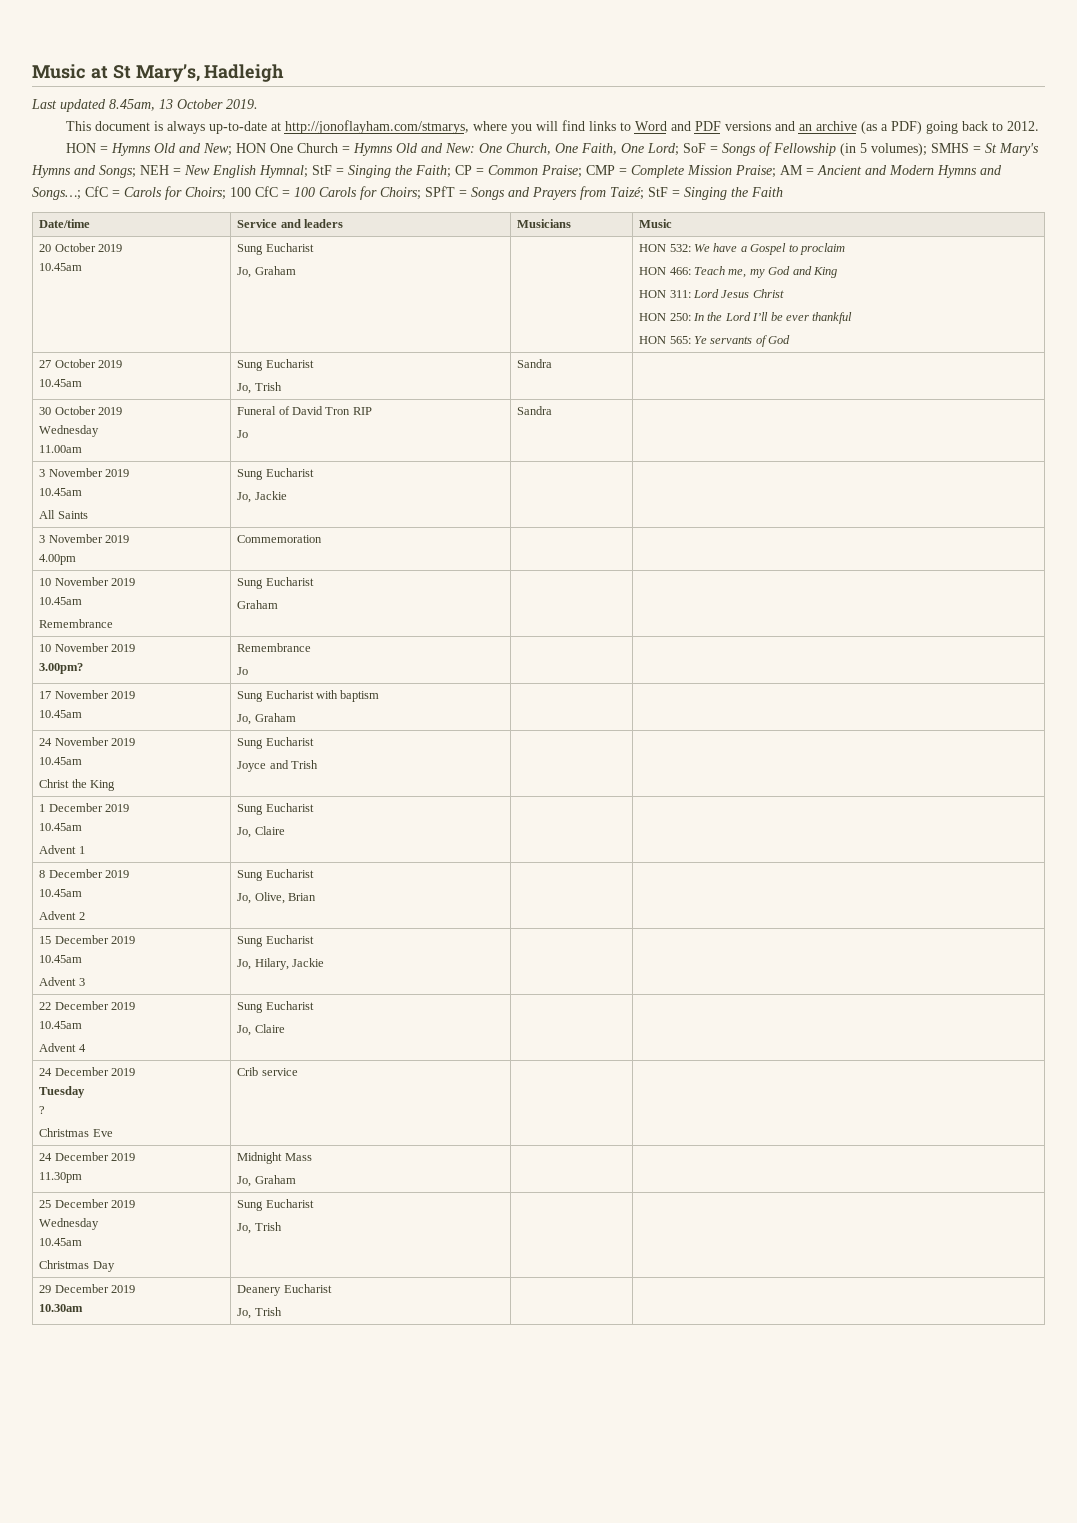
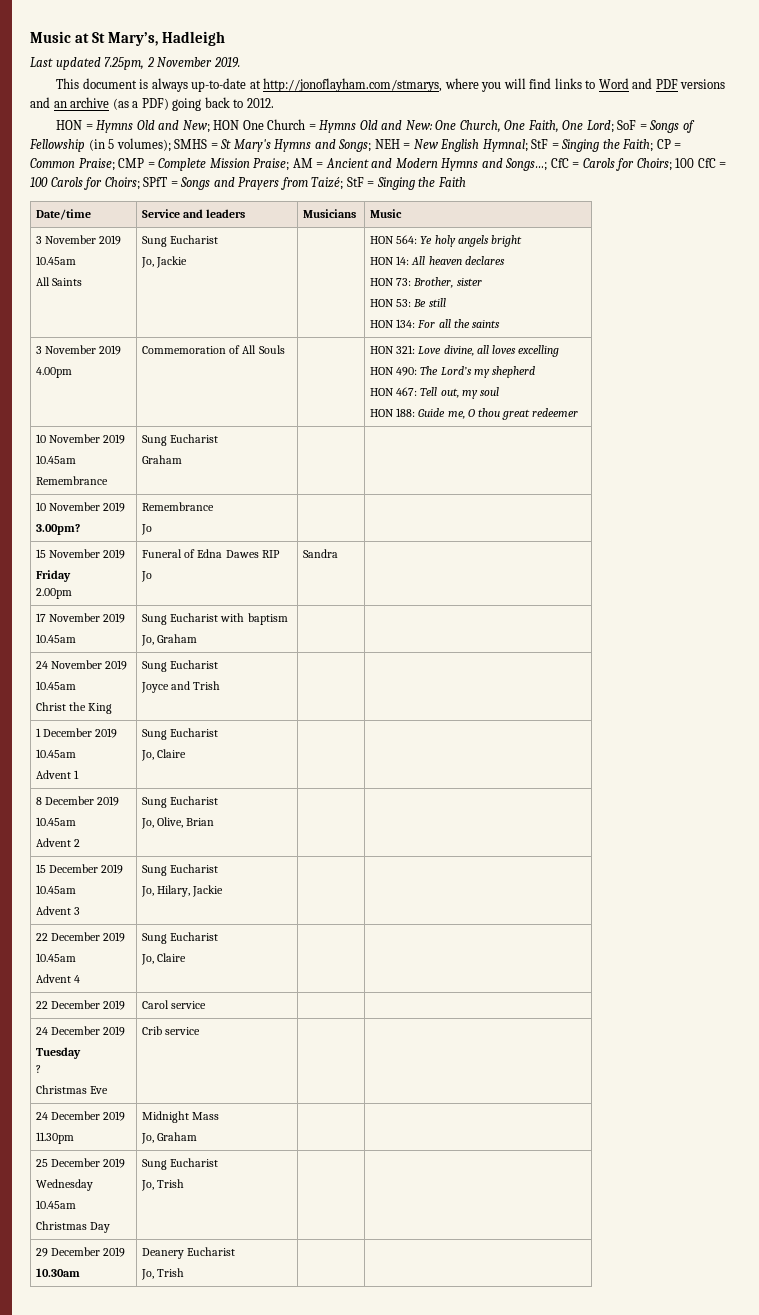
[109,99,223,111] 8.45am, 13 October -> [104,57,213,70] 7.25pm, 2 November
[39,243,123,252] [39,263,83,271] [237,243,314,255] [237,266,296,278] [639,243,845,255] [639,266,837,278] [639,289,784,298] [639,312,853,324] [639,335,791,347] [39,359,123,368] [39,379,83,387] [237,359,314,371] [237,382,282,394] [517,359,553,368] [39,406,123,415] [39,425,100,437] [39,445,83,453] [237,406,372,415] [237,430,249,438] [517,406,553,415] // 20 October 2019 // 10.45am | Sung Eucharist // Jo, Graham | | HON 532: We have a Gospel to proclaim // HON 466: Teach me, my God and King // HON 311: Lord Jesus Christ // HON 250: In the Lord I’ll be ever thankful // HON 565: Ye servants of God // 27 October 2019 // 10.45am | Sung Eucharist // Jo, Trish | Sandra | // 30 October 2019 // Wednesday // 11.00am | Funeral of David Tron RIP // Jo | Sandra | -> (403, 213) none
(287, 495) none -> [370,235,522,247] [370,256,505,265] [370,277,482,288] [370,298,446,307] [370,319,500,328] HON 564: Ye holy angels bright // HON 14: All heaven declares // HON 73: Brother, sister // HON 53: Be still // HON 134: For all the saints
(323, 539) | | -> [229,345,285,354] [370,345,559,357] [370,366,535,378] [370,387,499,399] [370,408,578,420] of All Souls | | HON 321: Love divine, all loves excelling // HON 490: The Lord’s my shepherd // HON 467: Tell out, my soul // HON 188: Guide me, O thou great redeemer
(249, 671) none -> [36,549,126,559] [36,570,72,582] [36,588,73,599] [142,549,280,558] [141,571,153,582] [303,549,339,558] // 15 November 2019 // Friday // 2.00pm | Funeral of Edna Dawes RIP // Jo | Sandra |
(285, 1028) none -> [36,1000,126,1010] [142,1000,207,1009] // 22 December 2019 | Carol service | |

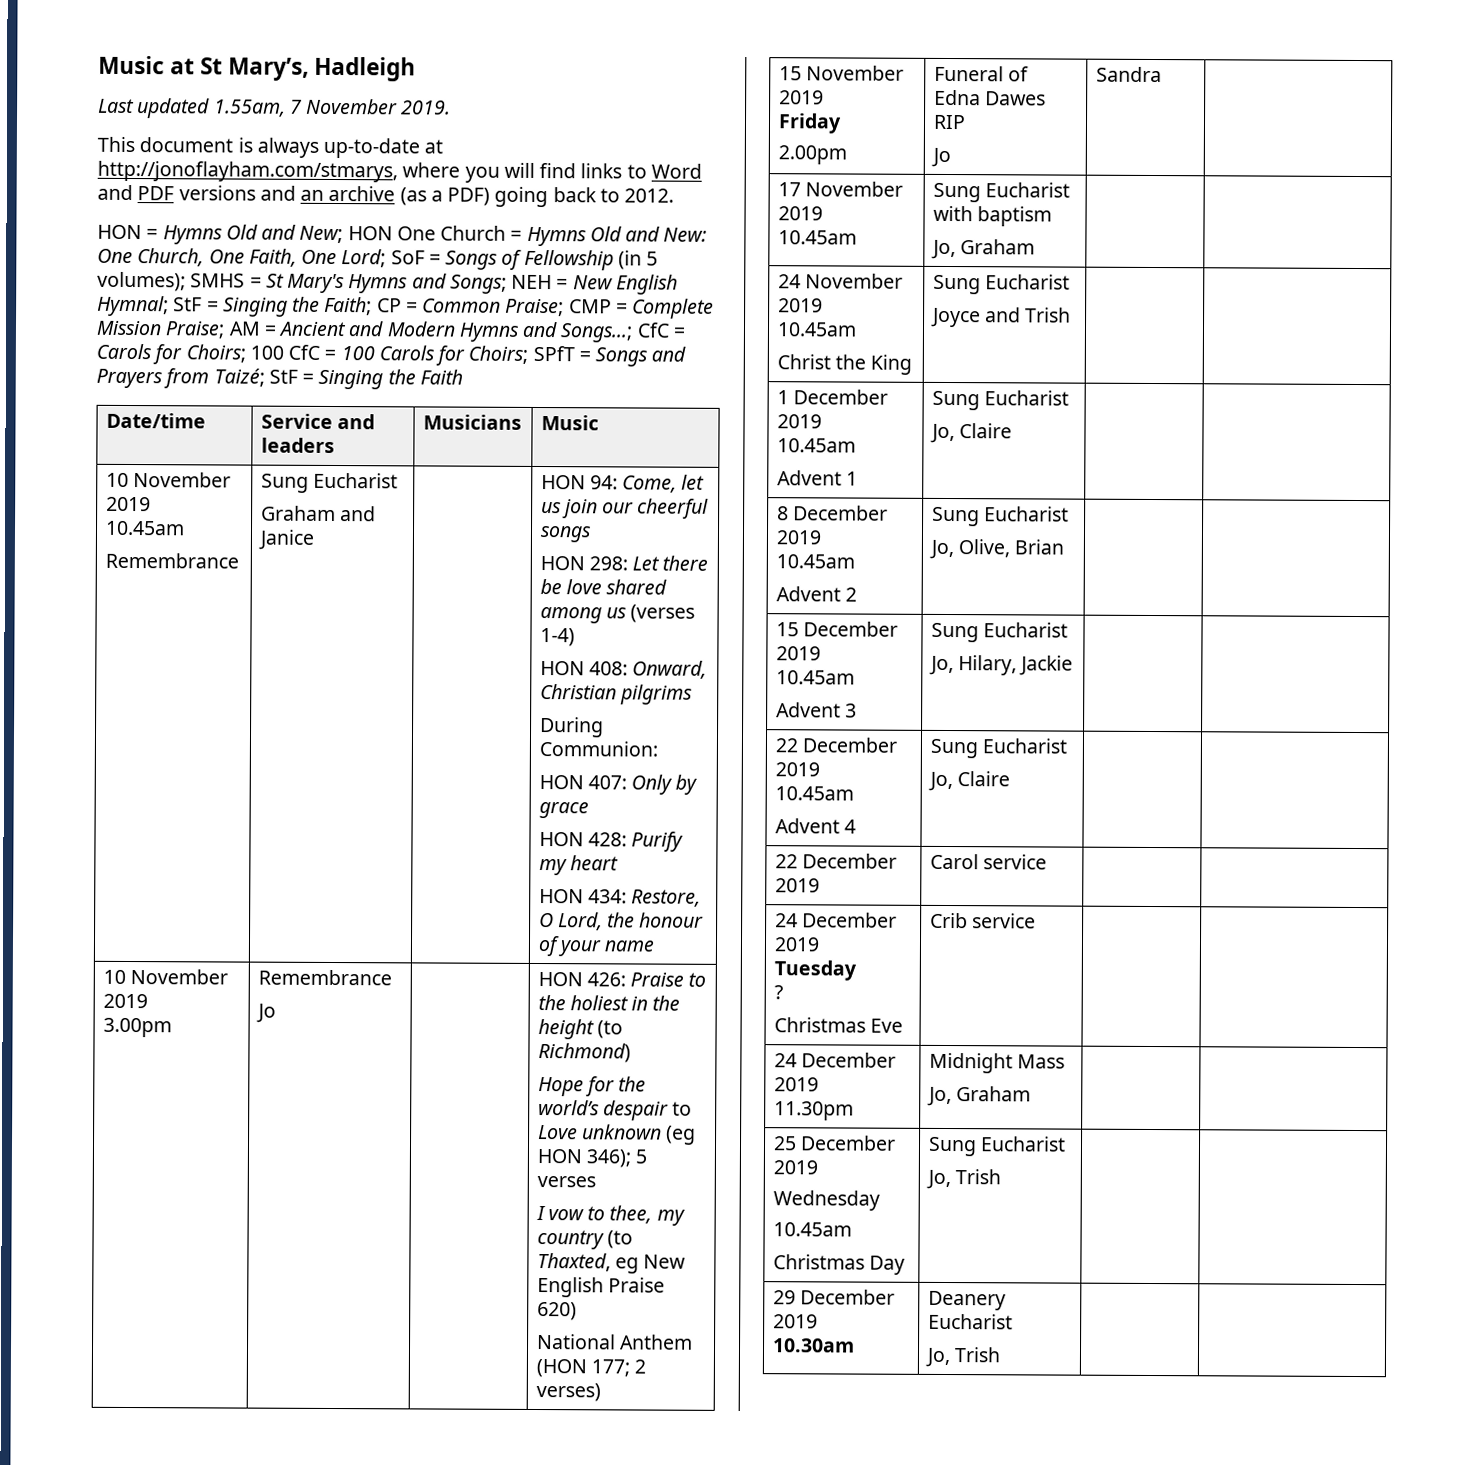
[104,57,154,70] 7.25pm, 2 -> [213,99,302,117] 1.55am, 7
[36,235,122,245] [36,256,77,265] [36,277,83,286] [142,235,219,247] [141,256,188,268] [370,235,522,247] [370,256,505,265] [370,277,482,288] [370,298,446,307] [370,319,500,328] [36,345,122,355] [36,367,73,378] [142,345,285,354] [370,345,559,357] [370,366,535,378] [370,387,499,399] [370,408,578,420] // 3 November 2019 // 10.45am // All Saints | Sung Eucharist // Jo, Jackie | | HON 564: Ye holy angels bright // HON 14: All heaven declares // HON 73: Brother, sister // HON 53: Be still // HON 134: For all the saints // 3 November 2019 // 4.00pm | Commemoration of All Souls | | HON 321: Love divine, all loves excelling // HON 490: The Lord’s my shepherd // HON 467: Tell out, my soul // HON 188: Guide me, O thou great redeemer -> (599, 423) none
[36,502,126,512] [36,524,81,535] | | // 10 November 2019 // 3.00pm? -> [339,506,376,522] [257,529,315,550] [540,474,706,493] [540,498,710,519] [539,526,592,543] [539,555,709,571] [539,579,668,595] [539,604,696,624] [539,628,575,647] [539,660,708,679] [539,684,693,705] [538,717,604,738] [538,741,658,757] [538,774,699,795] [538,801,589,819] [538,831,685,852] [538,855,619,876] [538,889,702,907] [538,912,705,931] [537,936,656,957] [102,969,228,985] [102,993,148,1009] [102,1017,172,1038] and Janice | | HON 94: Come, let us join our cheerful songs // HON 298: Let there be love shared among us (verses 1-4) // HON 408: Onward, Christian pilgrims // During Communion: // HON 407: Only by grace // HON 428: Purify my heart // HON 434: Restore, O Lord, the honour of your name // 10 November 2019 // 3.00pm
(153, 529) none -> [537,972,707,987] [537,995,681,1011] [537,1019,623,1040] [537,1043,631,1063] [537,1076,647,1097] [537,1100,693,1121] [537,1124,697,1145] [536,1149,648,1168] [536,1176,596,1188] [535,1205,686,1226] [536,1230,633,1250] [536,1253,687,1274] [536,1277,665,1298] [536,1302,577,1321] [536,1334,693,1350] [535,1359,647,1378] [535,1383,601,1402] HON 426: Praise to the holiest in the height (to Richmond) // Hope for the world’s despair to Love unknown (eg HON 346); 5 verses // I vow to thee, my country (to Thaxted, eg New English Praise 620) // National Anthem (HON 177; 2 verses)

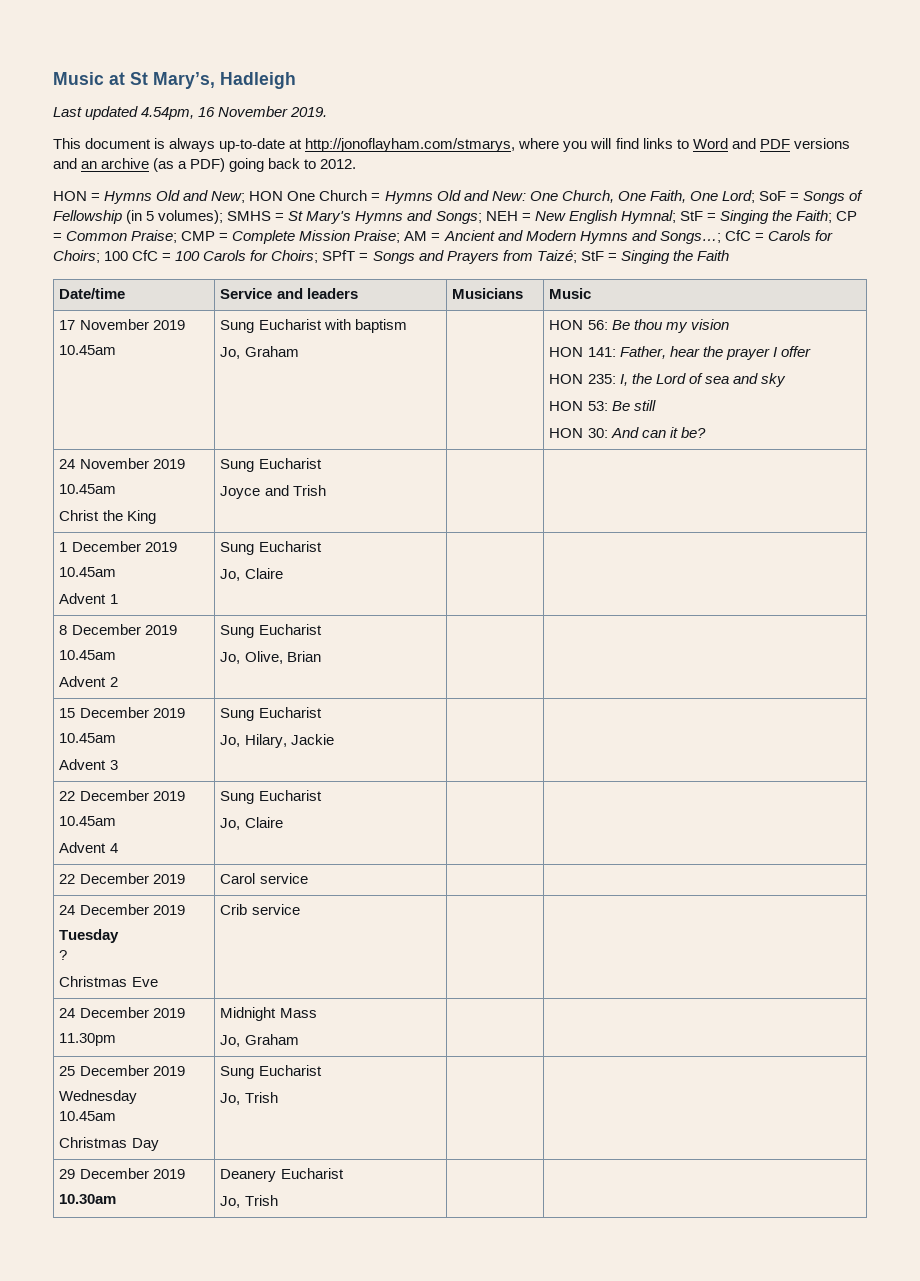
[213,99,302,117] 1.55am, 7 -> [141,107,216,120] 4.54pm, 16
[105,472,231,488] [105,496,151,512] [104,520,185,536] [104,552,239,569] [260,472,398,493] [260,505,376,522] [257,529,315,550] [540,474,706,493] [540,498,710,519] [539,526,592,543] [539,555,709,571] [539,579,668,595] [539,604,696,624] [539,628,575,647] [539,660,708,679] [539,684,693,705] [538,717,604,738] [538,741,658,757] [538,774,699,795] [538,801,589,819] [538,831,685,852] [538,855,619,876] [538,889,702,907] [538,912,705,931] [537,936,656,957] [102,969,228,985] [102,993,148,1009] [102,1017,172,1038] [257,969,392,986] [255,1003,276,1023] [537,972,707,987] [537,995,681,1011] [537,1019,623,1040] [537,1043,631,1063] [537,1076,647,1097] [537,1100,693,1121] [537,1124,697,1145] [536,1149,648,1168] [536,1176,596,1188] [535,1205,686,1226] [536,1230,633,1250] [536,1253,687,1274] [536,1277,665,1298] [536,1302,577,1321] [536,1334,693,1350] [535,1359,647,1378] [535,1383,601,1402] [778,65,904,81] [778,90,824,105] [777,113,842,134] [777,145,847,165] [933,65,1029,82] [933,89,1046,106] [932,114,966,130] [930,147,951,168] [1095,66,1162,83] // 10 November 2019 // 10.45am // Remembrance | Sung Eucharist // Graham and Janice | | HON 94: Come, let us join our cheerful songs // HON 298: Let there be love shared among us (verses 1-4) // HON 408: Onward, Christian pilgrims // During Communion: // HON 407: Only by grace // HON 428: Purify my heart // HON 434: Restore, O Lord, the honour of your name // 10 November 2019 // 3.00pm | Remembrance // Jo | | HON 426: Praise to the holiest in the height (to Richmond) // Hope for the world’s despair to Love unknown (eg HON 346); 5 verses // I vow to thee, my country (to Thaxted, eg New English Praise 620) // National Anthem (HON 177; 2 verses) // 15 November 2019 // Friday // 2.00pm | Funeral of Edna Dawes RIP // Jo | Sandra | -> (592, 293) none
(1035, 247) none -> [549,319,729,333] [549,346,811,360] [549,373,786,387] [549,400,656,411] [549,427,706,438] HON 56: Be thou my vision // HON 141: Father, hear the prayer I offer // HON 235: I, the Lord of sea and sky // HON 53: Be still // HON 30: And can it be?

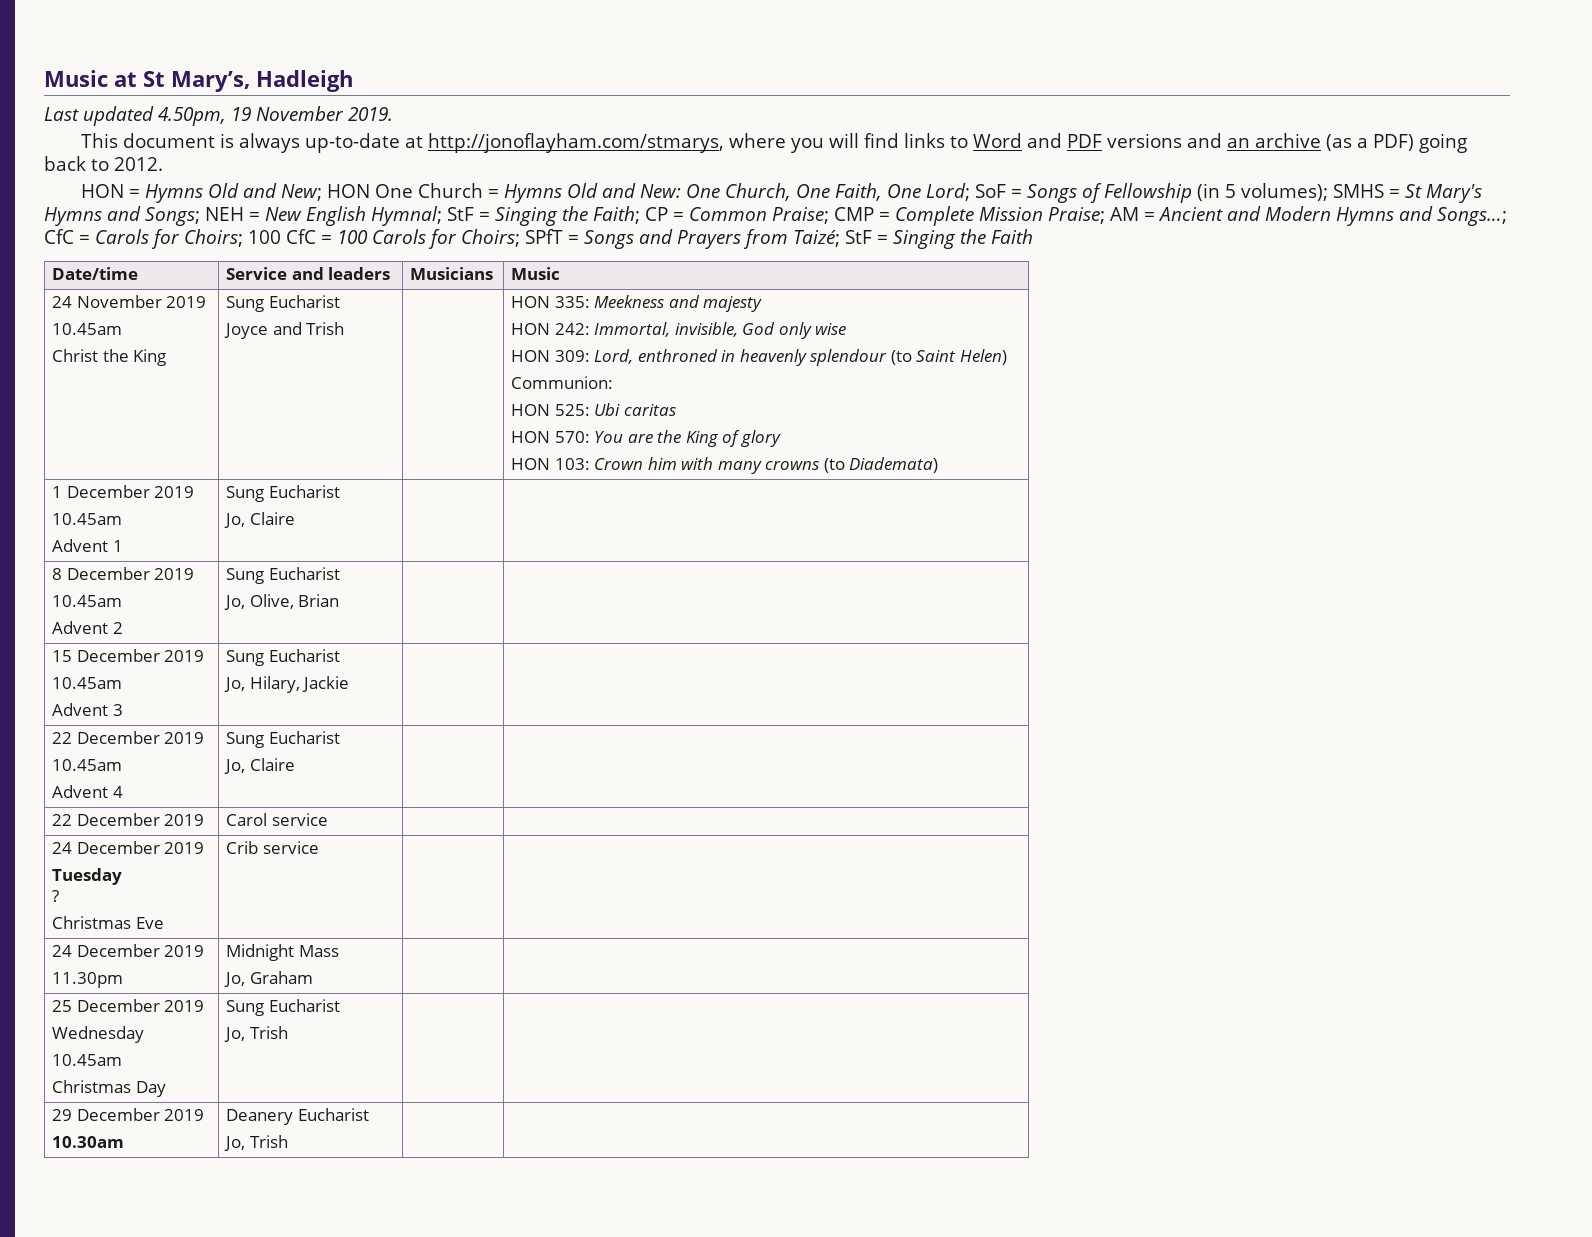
[141,107,216,120] 4.54pm, 16 -> [158,107,251,126] 4.50pm, 19
[59,319,185,330] [59,345,117,355] [220,319,407,333] [220,346,299,359] [549,319,729,333] [549,346,811,360] [549,373,786,387] [549,400,656,411] [549,427,706,438] // 17 November 2019 // 10.45am | Sung Eucharist with baptism // Jo, Graham | | HON 56: Be thou my vision // HON 141: Father, hear the prayer I offer // HON 235: I, the Lord of sea and sky // HON 53: Be still // HON 30: And can it be? -> (561, 273) none
(326, 490) none -> [511,295,763,312] [511,322,847,339] [511,349,1007,366] [511,376,614,389] [511,403,676,416] [511,430,781,447] [511,457,939,474] HON 335: Meekness and majesty // HON 242: Immortal, invisible, God only wise // HON 309: Lord, enthroned in heavenly splendour (to Saint Helen) // Communion: // HON 525: Ubi caritas // HON 570: You are the King of glory // HON 103: Crown him with many crowns (to Diademata)

